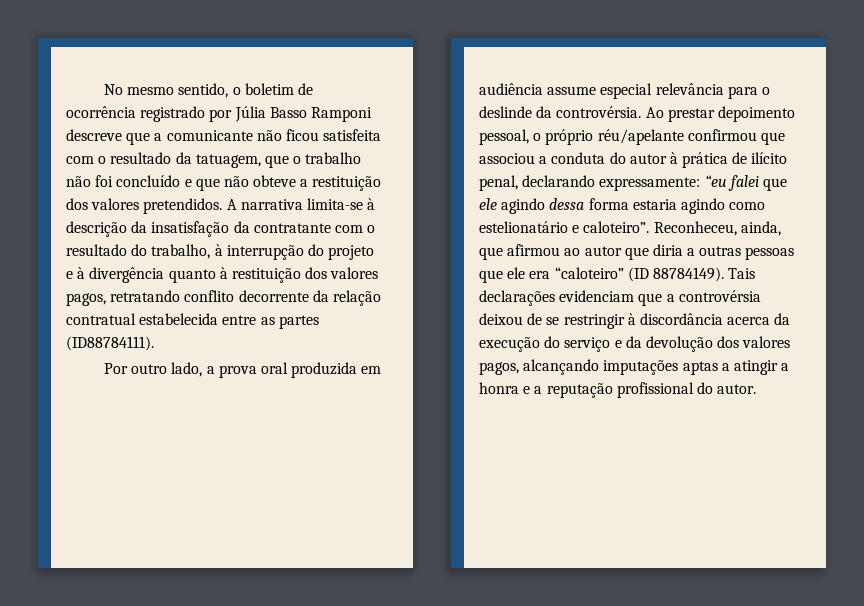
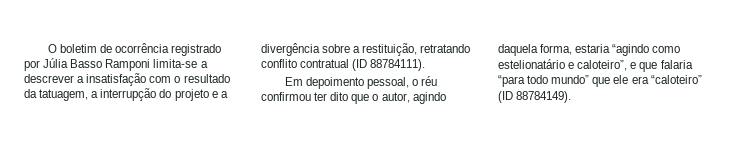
[104,83,241,98] No mesmo sentido, o -> [47,44,57,53] O
[66,129,382,145] descreve que a comunicante não ficou satisfeita -> [153,59,208,68] [24,73,147,86] limita-se a descrever a insatisfação
[264,152,362,168] [66,175,382,191] [66,198,376,214] [66,221,376,237] [66,244,375,260] [66,267,379,283] [66,290,381,306] [66,313,319,329] [66,336,154,351] [104,362,382,378] [479,83,770,99] [479,106,795,122] [479,129,785,145] [479,152,788,168] [479,175,787,191] [479,198,766,214] [479,221,781,236] [479,244,795,260] que o trabalho não foi concluído e que não obteve a restituição dos valores pretendidos. A narrativa limita-se à descrição da insatisfação da contratante com o resultado do trabalho, à interrupção do projeto e à divergência quanto à restituição dos valores pagos, retratando conflito decorrente da relação contratual estabelecida entre as partes (ID88784111). // Por outro lado, a prova oral produzida em audiência assume especial relevância para o deslinde da controvérsia. Ao prestar depoimento pessoal, o próprio réu/apelante confirmou que associou a conduta do autor à prática de ilícito penal, declarando expressamente: “eu falei que ele agindo dessa forma estaria agindo como estelionatário e caloteiro”. Reconheceu, ainda, que afirmou ao autor que diria a outras pessoas -> [91,88,228,101] [261,43,471,56] [261,59,426,71] [284,76,438,89] [261,92,446,104] [498,44,681,56] [498,59,693,72] [498,75,590,87] a interrupção do projeto e a divergência sobre a restituição, retratando conflito contratual (ID 88784111). // Em depoimento pessoal, o réu confirmou ter dito que o autor, agindo daquela forma, estaria “agindo como estelionatário e caloteiro”, e que falaria “para todo mundo”
[728,268,756,279] [479,290,761,306] [479,313,791,329] [479,336,791,352] [479,359,790,375] [479,382,757,398] Tais declarações evidenciam que a controvérsia deixou de se restringir à discordância acerca da execução do serviço e da devolução dos valores pagos, alcançando imputações aptas a atingir a honra e a reputação profissional do autor. -> (572, 97) none

